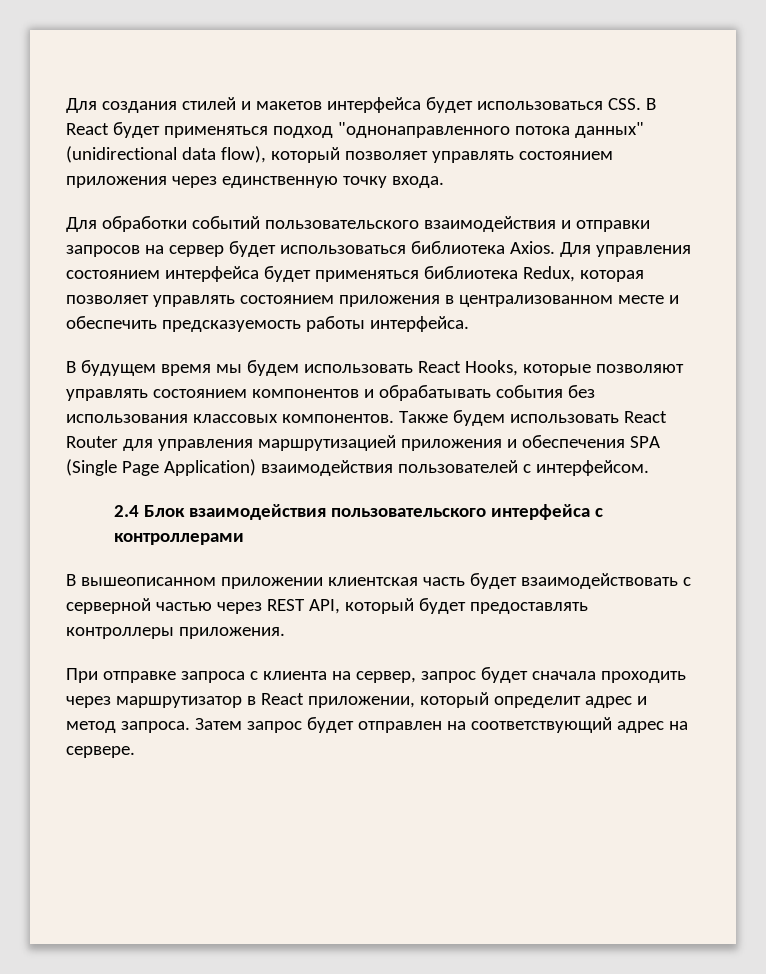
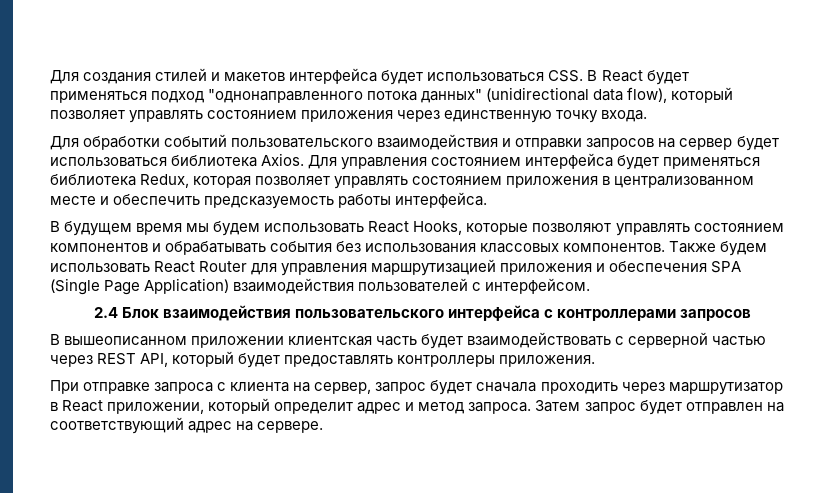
(244, 539) none -> [680,309,752,321] запросов

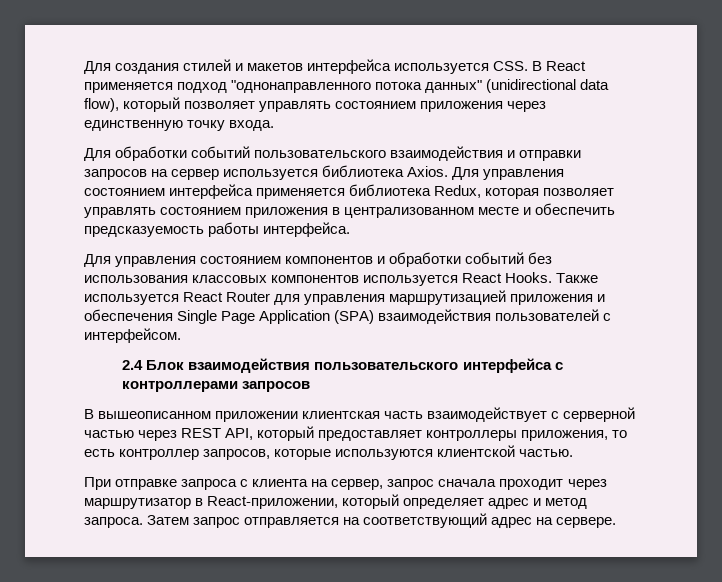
[381,70,545,85] будет использоваться -> [394,63,490,74] используется
[646,70,689,85] [50,91,147,103] будет применяться -> [84,82,173,93] применяется
[736,136,779,151] [50,157,167,167] будет использоваться -> [223,169,319,180] используется
[617,155,761,170] будет применяться -> [256,188,346,199] применяется
[50,221,690,236] В будущем время мы будем использовать React Hooks, которые позволяют управлять -> [84,254,197,267] Для управления
[165,241,333,255] обрабатывать события -> [389,252,525,267] обработки событий
[563,241,768,256] [50,263,150,273] компонентов. Также будем использовать -> [271,272,599,286] [84,294,179,305] компонентов используется React Hooks. Также используется
[711,261,742,273] [50,278,230,295] SPA (Single Page Application) -> [177,310,375,324] Single Page Application (SPA)
[421,332,612,349] будет взаимодействовать -> [427,407,548,422] взаимодействует
[238,353,596,368] будет предоставлять контроллеры приложения. -> [318,430,628,441] [84,445,574,460] предоставляет контроллеры приложения, то есть контроллер запросов, которые используются клиентской частью.
[430,380,783,395] [50,398,354,414] будет сначала проходить через маршрутизатор в React приложении, который определит -> [438,479,607,490] [84,494,485,509] сначала проходит через маршрутизатор в React-приложении, который определяет
[639,400,763,415] будет отправлен -> [244,517,340,528] отправляется

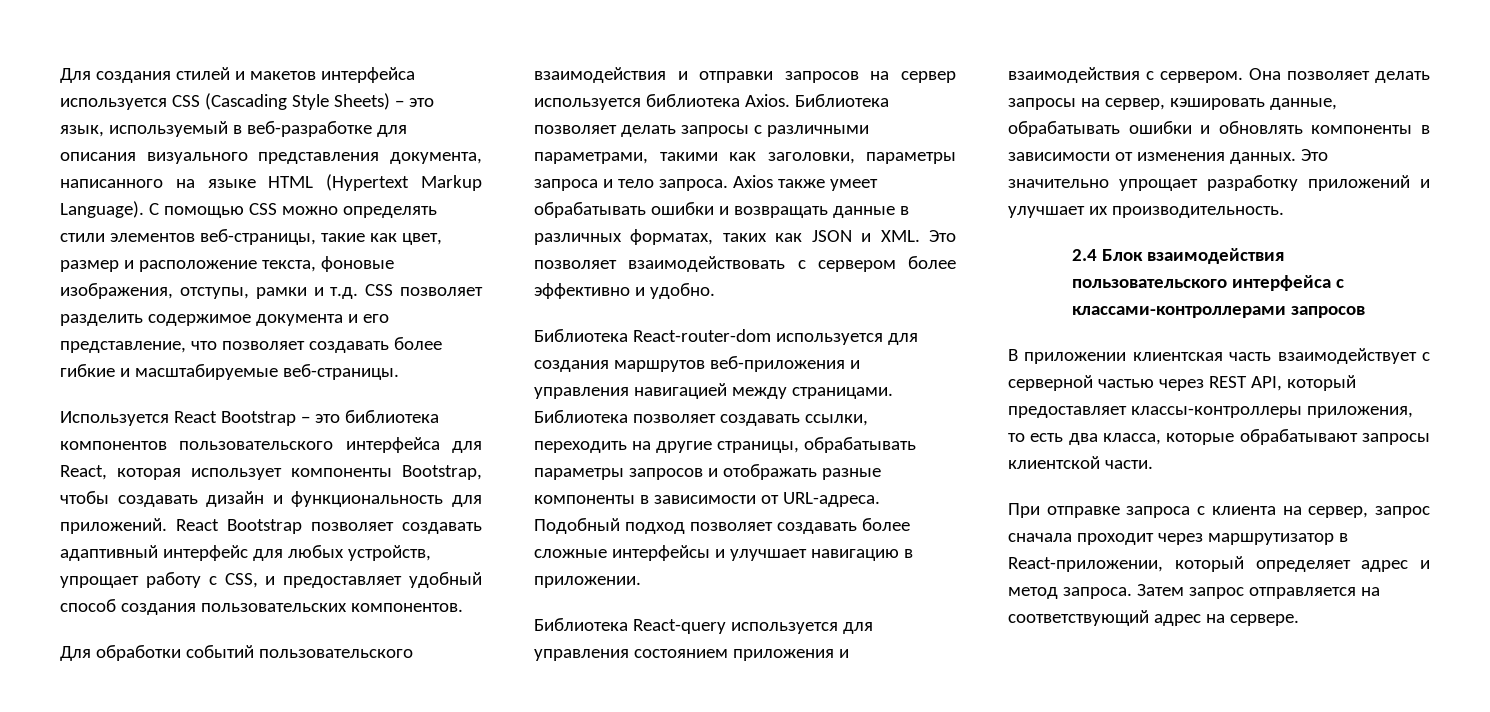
[493,61,587,71] [84,79,610,93] [84,97,547,112] [84,120,275,131] CSS. В React применяется подход "однонаправленного потока данных" (unidirectional data flow), который позволяет управлять состоянием приложения через единственную точку входа. -> [171,93,434,110] [60,121,407,137] [60,152,482,164] [60,174,482,191] [60,201,437,218] [60,229,442,245] [60,256,394,272] [60,283,483,299] [60,314,389,326] [60,337,442,353] [60,364,399,380] [60,410,439,426] [60,437,482,453] [60,465,482,480] [60,491,482,507] [60,518,482,534] [60,545,431,561] [60,572,482,588] [60,599,463,615] CSS (Cascading Style Sheets) − это язык, используемый в веб-разработке для описания визуального представления документа, написанного на языке HTML (Hypertext Markup Language). С помощью CSS можно определять стили элементов веб-страницы, такие как цвет, размер и расположение текста, фоновые изображения, отступы, рамки и т.д. CSS позволяет разделить содержимое документа и его представление, что позволяет создавать более гибкие и масштабируемые веб-страницы. // Используется React Bootstrap − это библиотека компонентов пользовательского интерфейса для React, которая использует компоненты Bootstrap, чтобы создавать дизайн и функциональность для приложений. React Bootstrap позволяет создавать адаптивный интерфейс для любых устройств, упрощает работу с CSS, и предоставляет удобный способ создания пользовательских компонентов.
[452,167,565,180] [84,184,615,199] [84,203,616,218] [84,222,351,237] [84,252,553,267] [84,272,599,286] [84,290,606,305] [84,309,612,324] [84,328,181,343] Для управления состоянием интерфейса применяется библиотека Redux, которая позволяет управлять состоянием приложения в централизованном месте и обеспечить предсказуемость работы интерфейса. // Для управления состоянием компонентов и обработки событий без использования классовых компонентов используется React Hooks. Также используется React Router для управления маршрутизацией приложения и обеспечения Single Page Application (SPA) взаимодействия пользователей с интерфейсом. -> [794,94,889,107] [534,125,869,137] [534,152,956,164] [534,175,878,191] [534,202,909,218] [534,229,957,245] [534,256,956,272] [534,283,715,299] [534,329,918,345] [534,356,860,372] [534,383,893,399] [534,410,868,426] [534,437,916,453] [534,464,881,480] [534,492,880,507] [534,518,910,534] [534,545,913,561] [534,576,641,588] [534,618,873,634] [534,649,849,661] [1008,67,1430,83] [1008,98,1337,110] [1008,121,1430,137] [1008,149,1328,164] [1008,175,1430,191] [1008,206,1284,218] Библиотека позволяет делать запросы с различными параметрами, такими как заголовки, параметры запроса и тело запроса. Axios также умеет обрабатывать ошибки и возвращать данные в различных форматах, таких как JSON и XML. Это позволяет взаимодействовать с сервером более эффективно и удобно. // Библиотека React-router-dom используется для создания маршрутов веб-приложения и управления навигацией между страницами. Библиотека позволяет создавать ссылки, переходить на другие страницы, обрабатывать параметры запросов и отображать разные компоненты в зависимости от URL-адреса. Подобный подход позволяет создавать более сложные интерфейсы и улучшает навигацию в приложении. // Библиотека React-query используется для управления состоянием приложения и взаимодействия с сервером. Она позволяет делать запросы на сервер, кэшировать данные, обрабатывать ошибки и обновлять компоненты в зависимости от изменения данных. Это значительно упрощает разработку приложений и улучшает их производительность.
[122,381,239,392] контроллерами -> [1072,306,1287,318] классами-контроллерами
[98,411,212,419] вышеописанном -> (1018, 355) none
[426,430,518,441] контроллеры -> [1130,406,1302,418] классы-контроллеры
[119,445,574,460] контроллер запросов, которые используются клиентской частью. -> [1068,429,1430,445] [1008,456,1153,469] два класса, которые обрабатывают запросы клиентской части.

